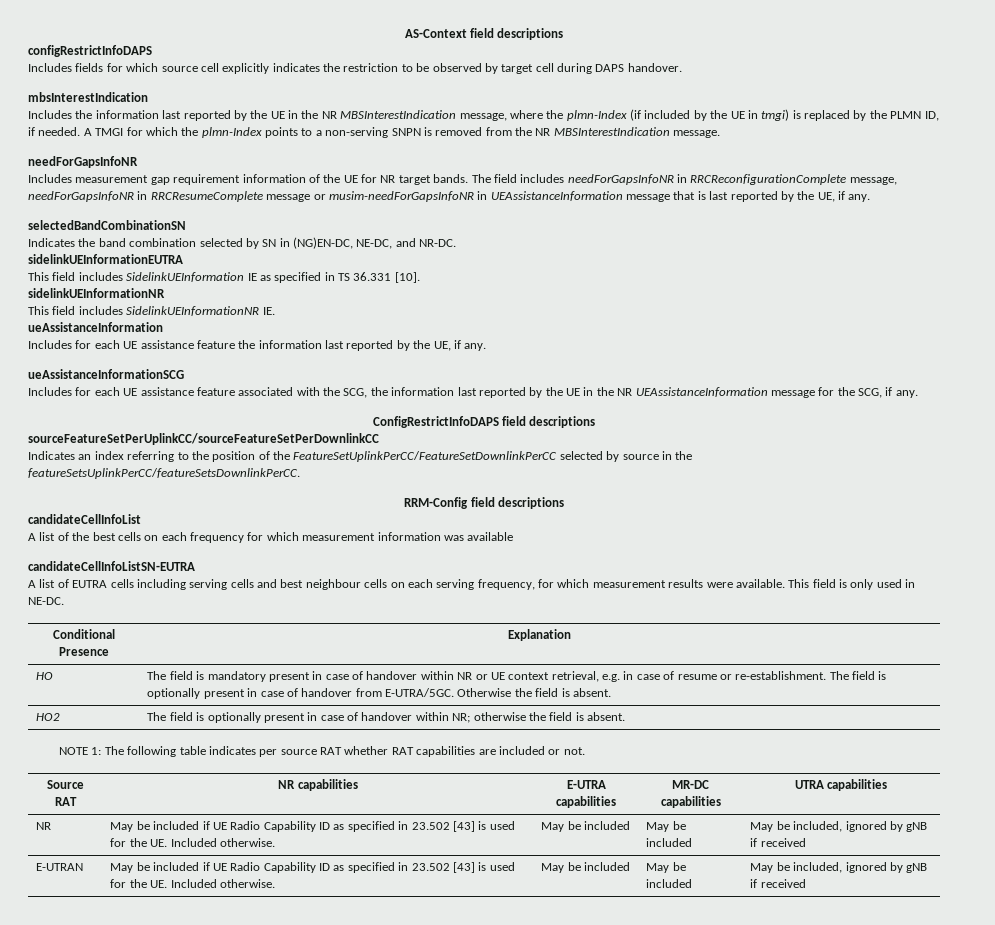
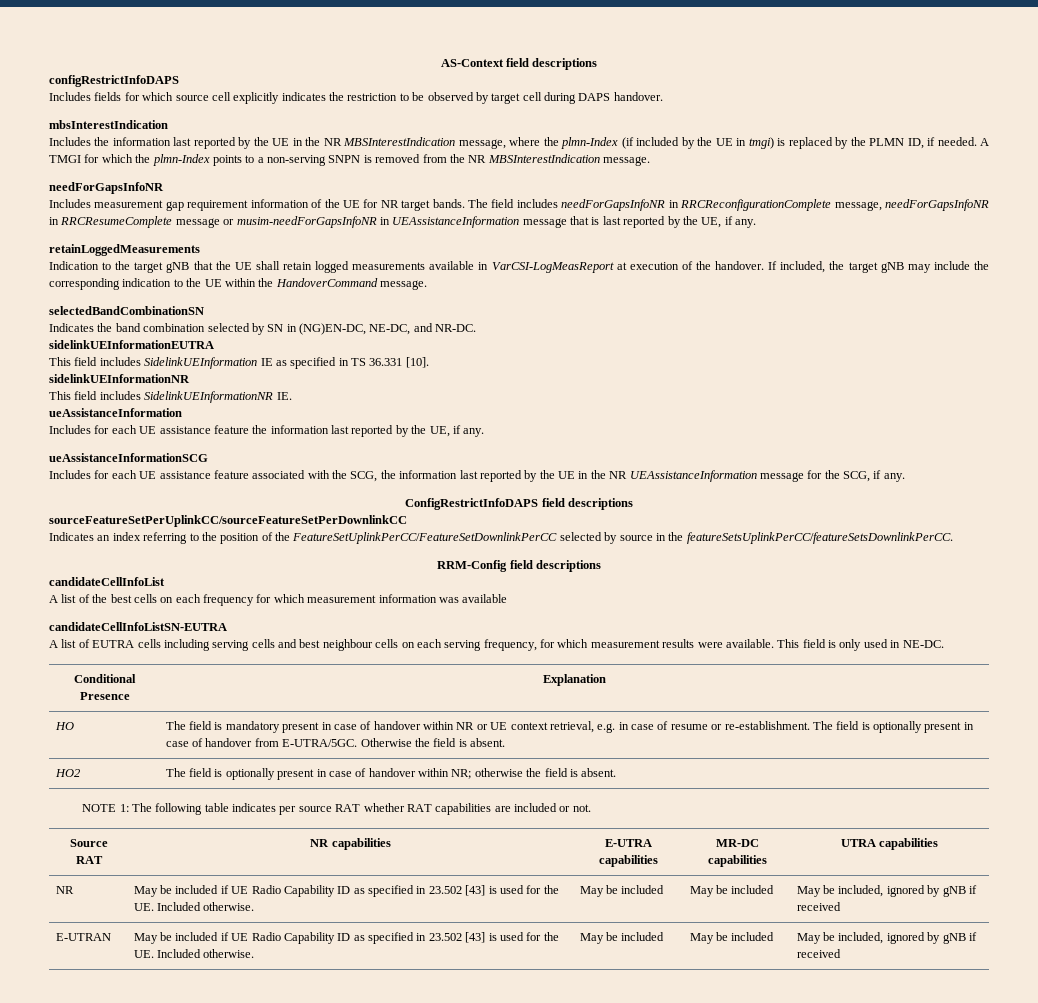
(871, 198) none -> [49,244,200,256] [49,261,989,273] [49,278,427,290] // retainLoggedMeasurements // Indication to the target gNB that the UE shall retain logged measurements available in VarCSI-LogMeasReport at execution of the handover. If included, the target gNB may include the corresponding indication to the UE within the HandoverCommand message.

